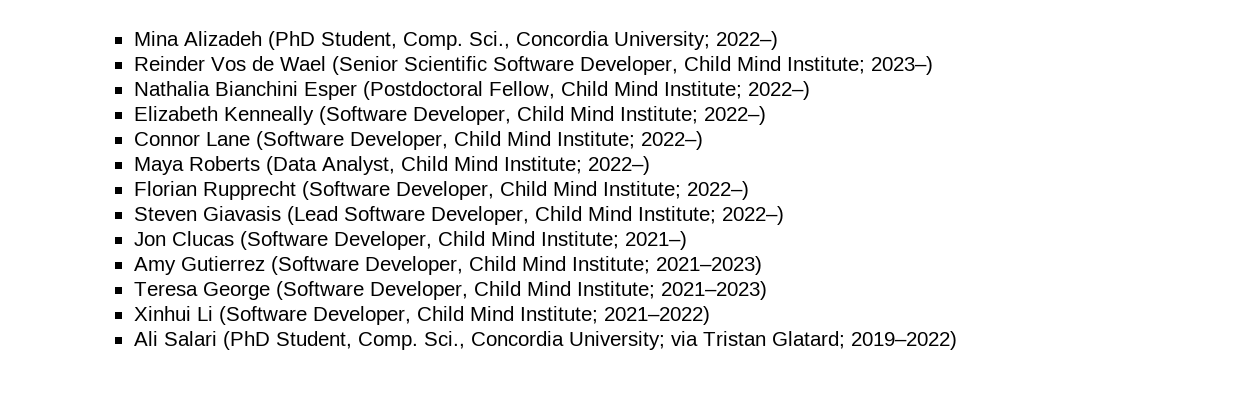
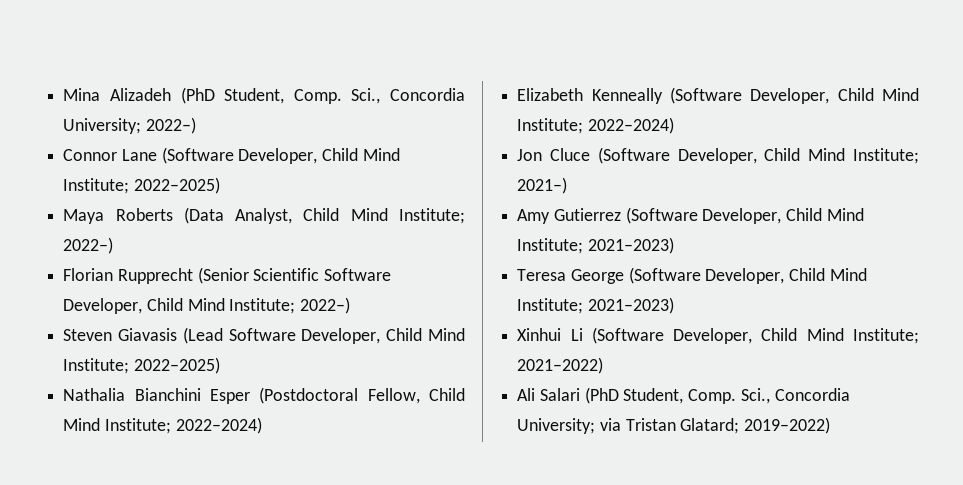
[133,56,933,75] [133,81,810,100] [133,106,766,125] // Reinder Vos de Wael (Senior Scientific Software Developer, Child Mind Institute; 2023–) // Nathalia Bianchini Esper (Postdoctoral Fellow, Child Mind Institute; 2022–) // Elizabeth Kenneally (Software Developer, Child Mind Institute; 2022–) -> (196, 125) none
[640,131,703,150] 2022–) -> [133,177,220,194] 2022–2025)
[301,181,390,200] (Software -> [197,267,392,284] (Senior Scientific Software
[721,206,784,225] 2022–) -> [133,357,220,374] [63,387,465,404] [63,417,262,434] [517,87,919,104] [517,117,674,134] 2022–2025) // Nathalia Bianchini Esper (Postdoctoral Fellow, Child Mind Institute; 2022–2024) // Elizabeth Kenneally (Software Developer, Child Mind Institute; 2022–2024)
[171,231,234,246] Clucas -> [550,148,591,161] Cluce

